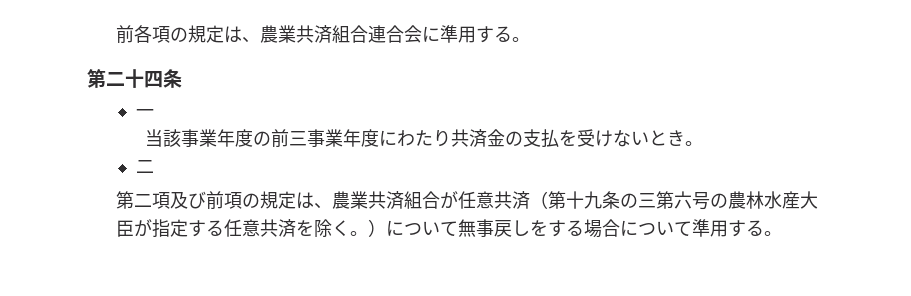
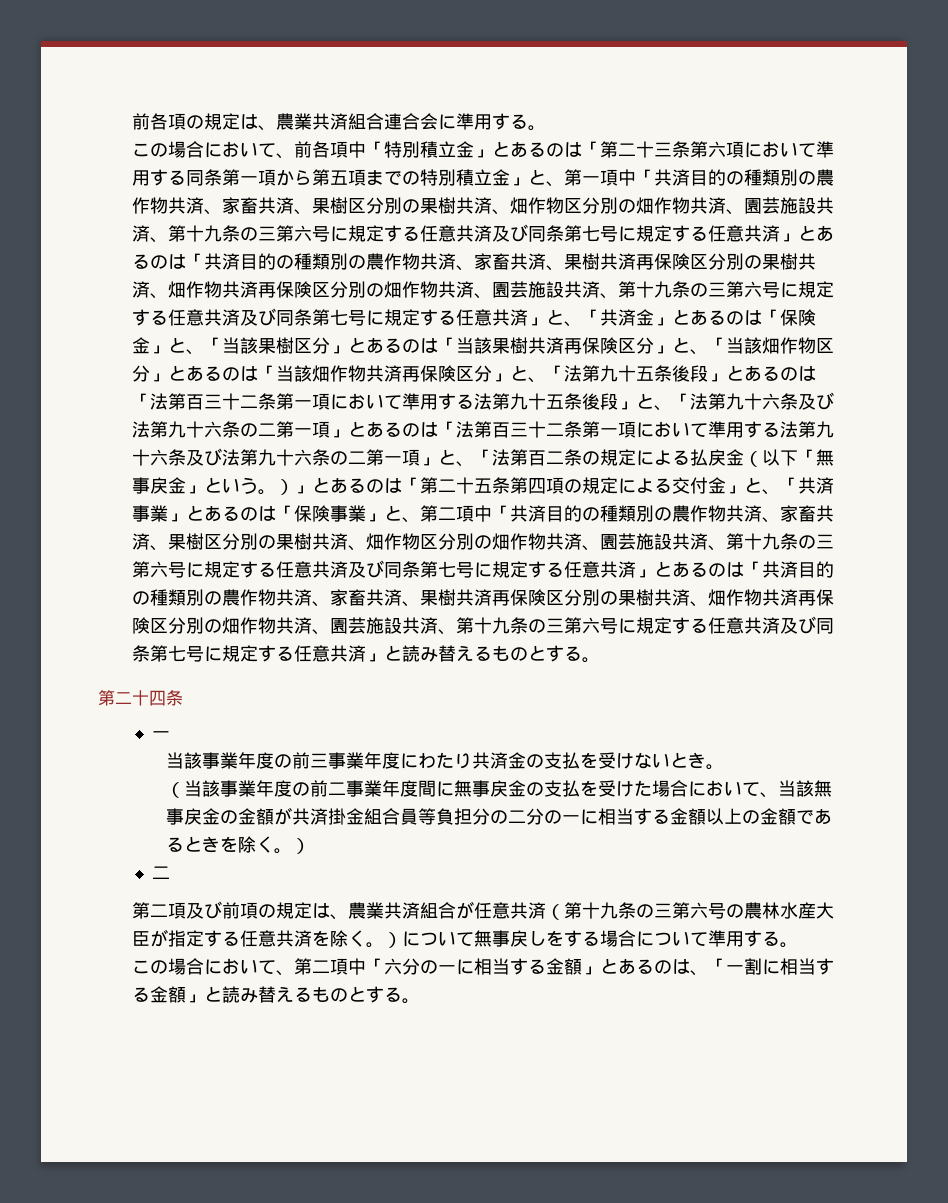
(530, 39) none -> [132,141,835,159] [132,169,835,187] [132,197,835,215] [132,224,835,243] [132,253,817,271] [132,281,835,299] [132,308,817,327] [132,337,835,355] [132,365,817,383] [132,392,835,411] [132,421,835,438] [132,448,835,467] [132,477,835,495] [132,505,835,523] [132,533,835,551] [132,560,835,578] [132,589,835,607] [132,616,835,635] [132,645,601,663] // この場合において、前各項中「特別積立金」とあるのは「第二十三条第六項において準用する同条第一項から第五項までの特別積立金」と、第一項中「共済目的の種類別の農作物共済、家畜共済、果樹区分別の果樹共済、畑作物区分別の畑作物共済、園芸施設共済、第十九条の三第六号に規定する任意共済及び同条第七号に規定する任意共済」とあるのは「共済目的の種類別の農作物共済、家畜共済、果樹共済再保険区分別の果樹共済、畑作物共済再保険区分別の畑作物共済、園芸施設共済、第十九条の三第六号に規定する任意共済及び同条第七号に規定する任意共済」と、「共済金」とあるのは「保険金」と、「当該果樹区分」とあるのは「当該果樹共済再保険区分」と、「当該畑作物区分」とあるのは「当該畑作物共済再保険区分」と、「法第九十五条後段」とあるのは「法第百三十二条第一項において準用する法第九十五条後段」と、「法第九十六条及び法第九十六条の二第一項」とあるのは「法第百三十二条第一項において準用する法第九十六条及び法第九十六条の二第一項」と、「法第百二条の規定による払戻金（以下「無事戻金」という。）」とあるのは「第二十五条第四項の規定による交付金」と、「共済事業」とあるのは「保険事業」と、第二項中「共済目的の種類別の農作物共済、家畜共済、果樹区分別の果樹共済、畑作物区分別の畑作物共済、園芸施設共済、第十九条の三第六号に規定する任意共済及び同条第七号に規定する任意共済」とあるのは「共済目的の種類別の農作物共済、家畜共済、果樹共済再保険区分別の果樹共済、畑作物共済再保険区分別の畑作物共済、園芸施設共済、第十九条の三第六号に規定する任意共済及び同条第七号に規定する任意共済」と読み替えるものとする。
(703, 143) none -> [166,780,833,798] [166,807,833,825] [166,836,311,854] // （当該事業年度の前二事業年度間に無事戻金の支払を受けた場合において、当該無事戻金の金額が共済掛金組合員等負担分の二分の一に相当する金額以上の金額であるときを除く。）
(782, 233) none -> [132,958,835,976] [132,986,421,1004] // この場合において、第二項中「六分の一に相当する金額」とあるのは、「一割に相当する金額」と読み替えるものとする。

